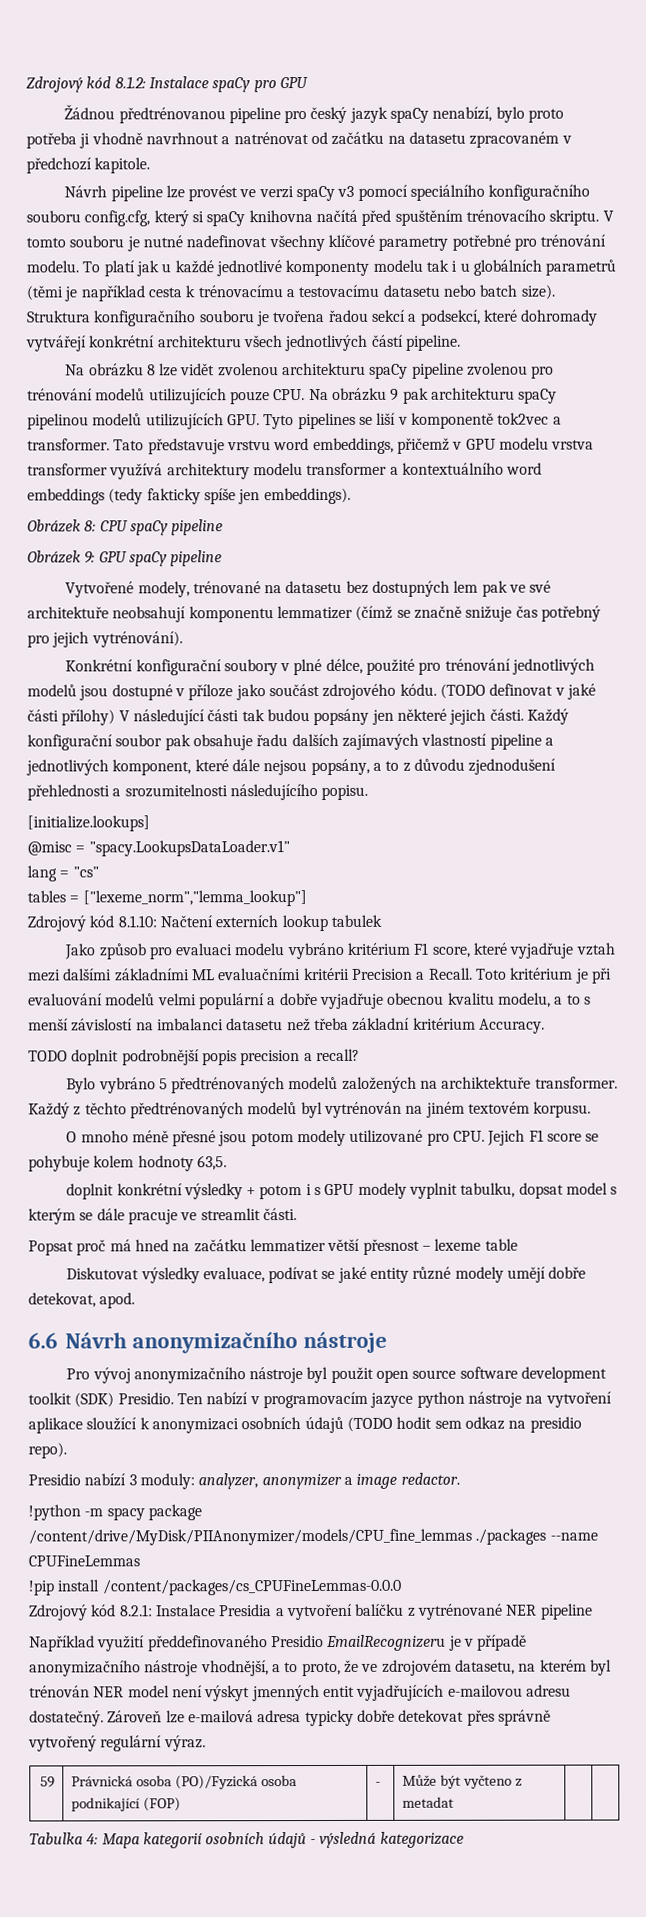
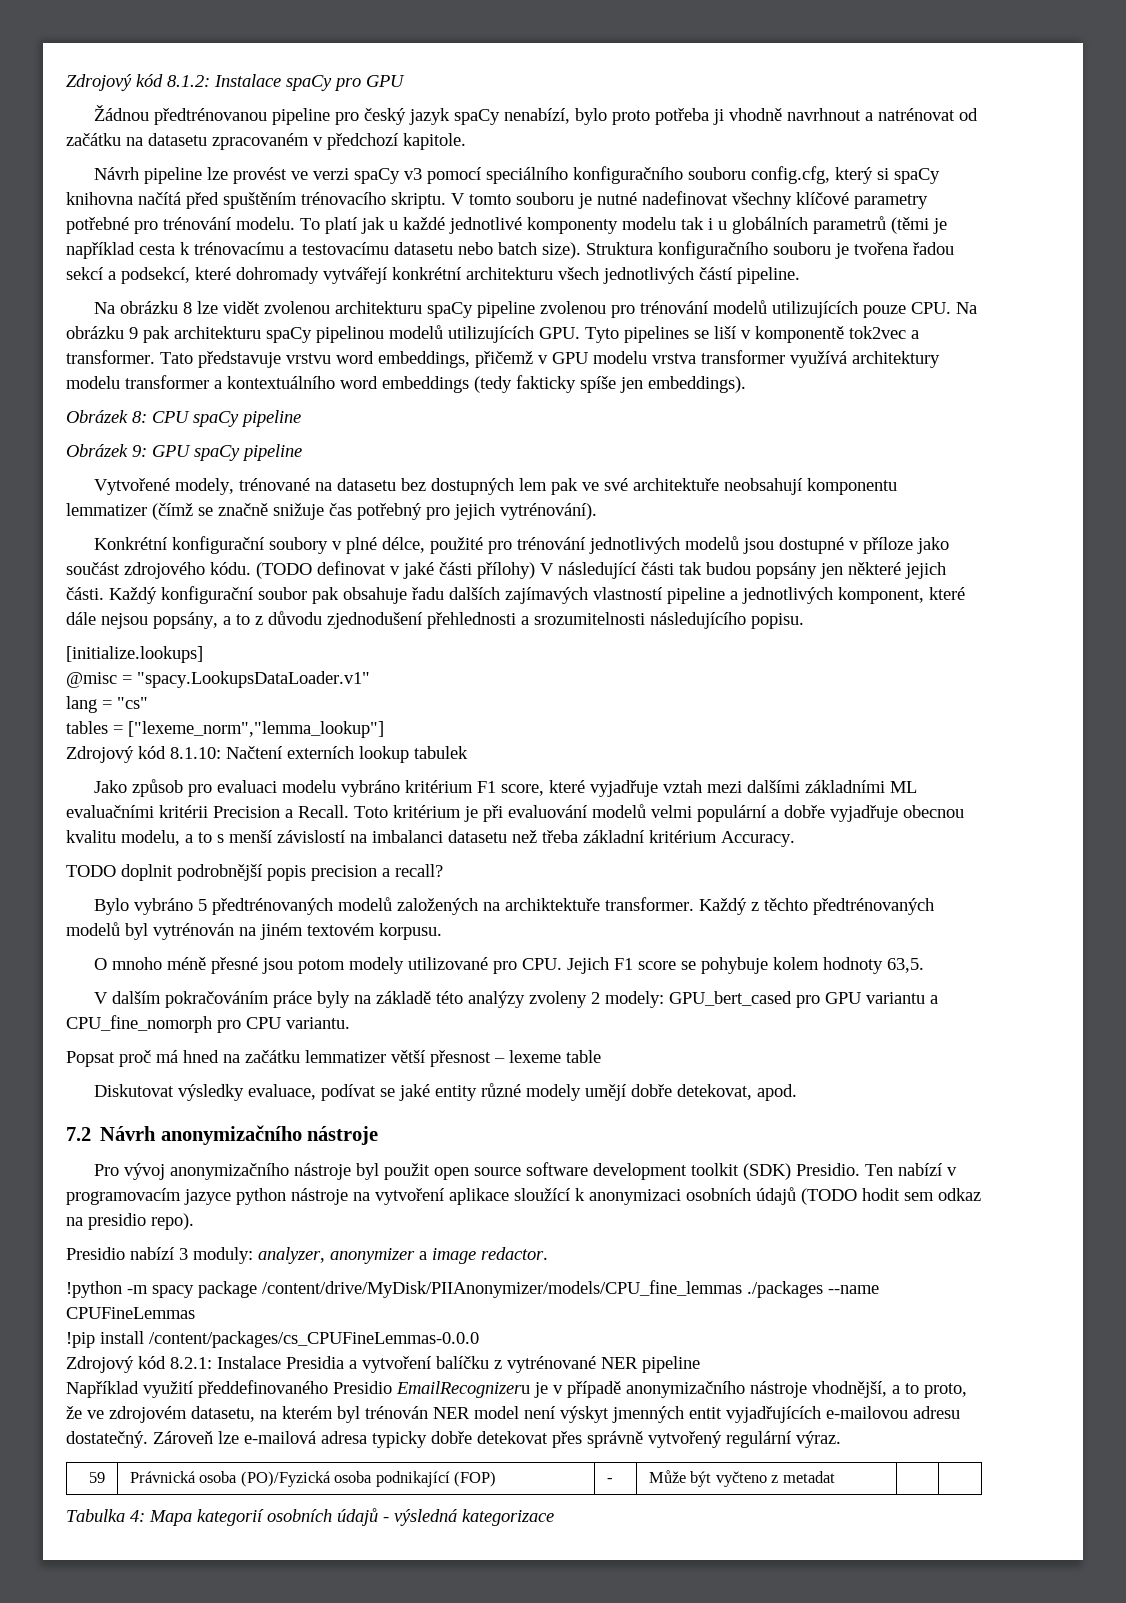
[66,1182,618,1200] [28,1208,297,1225] doplnit konkrétní výsledky + potom i s GPU modely vyplnit tabulku, dopsat model s kterým se dále pracuje ve streamlit části. -> [94,991,939,1008] [66,1015,350,1033] V dalším pokračováním práce byly na základě této analýzy zvoleny 2 modely: GPU_bert_cased pro GPU variantu a CPU_fine_nomorph pro CPU variantu.
[28,1332,58,1349] 6.6 -> [66,1127,91,1141] 7.2

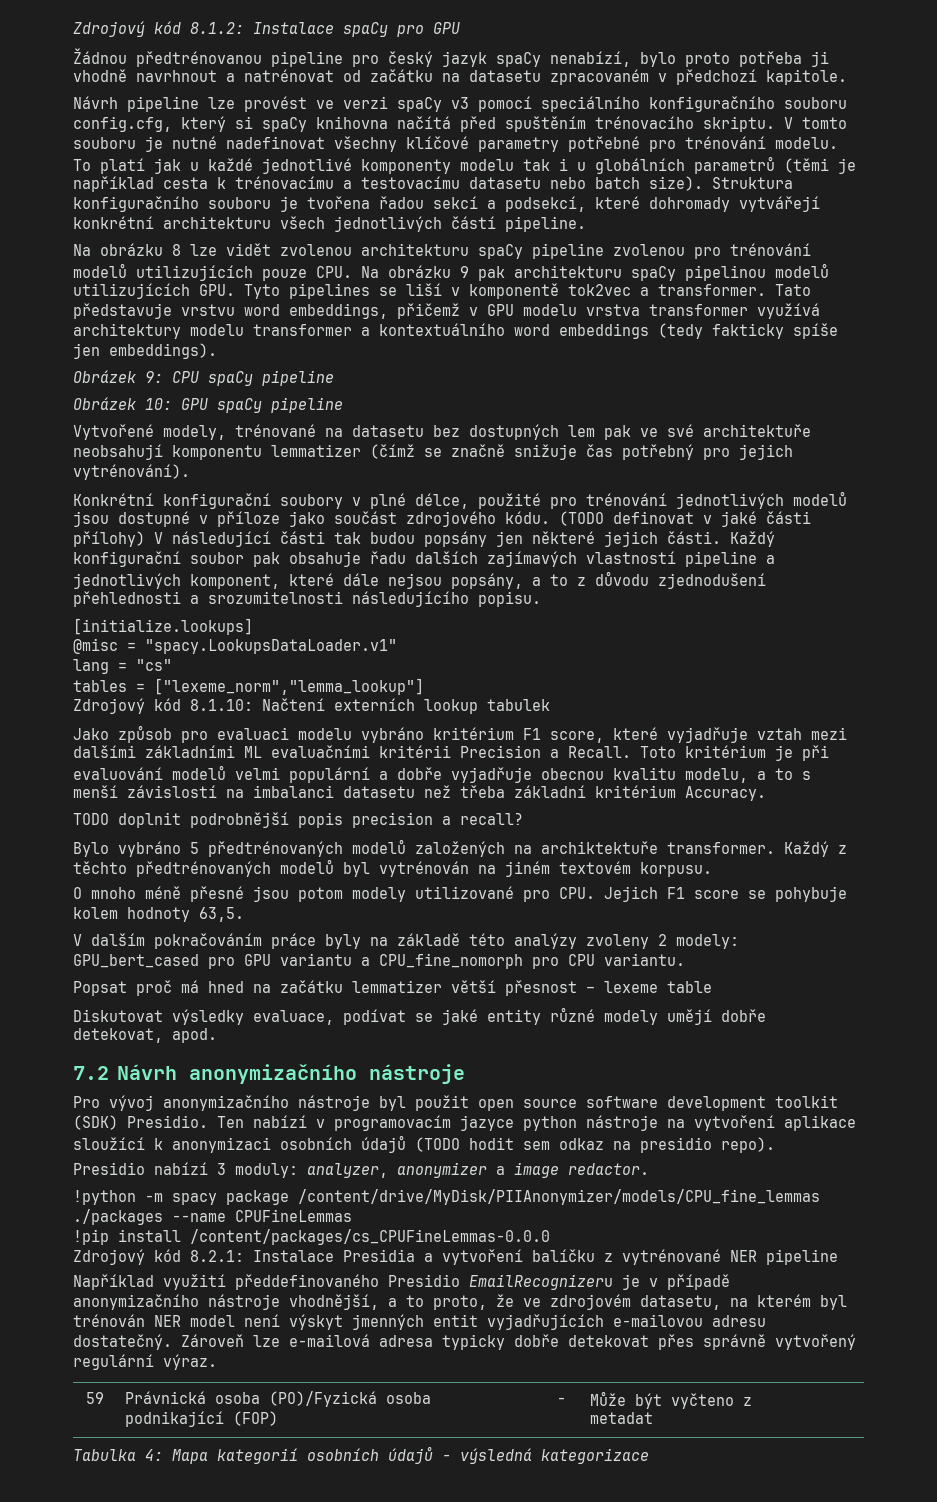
[132,411,147,423] 8: -> [145,371,163,383] 9:
[132,445,147,457] 9: -> [145,398,172,410] 10:

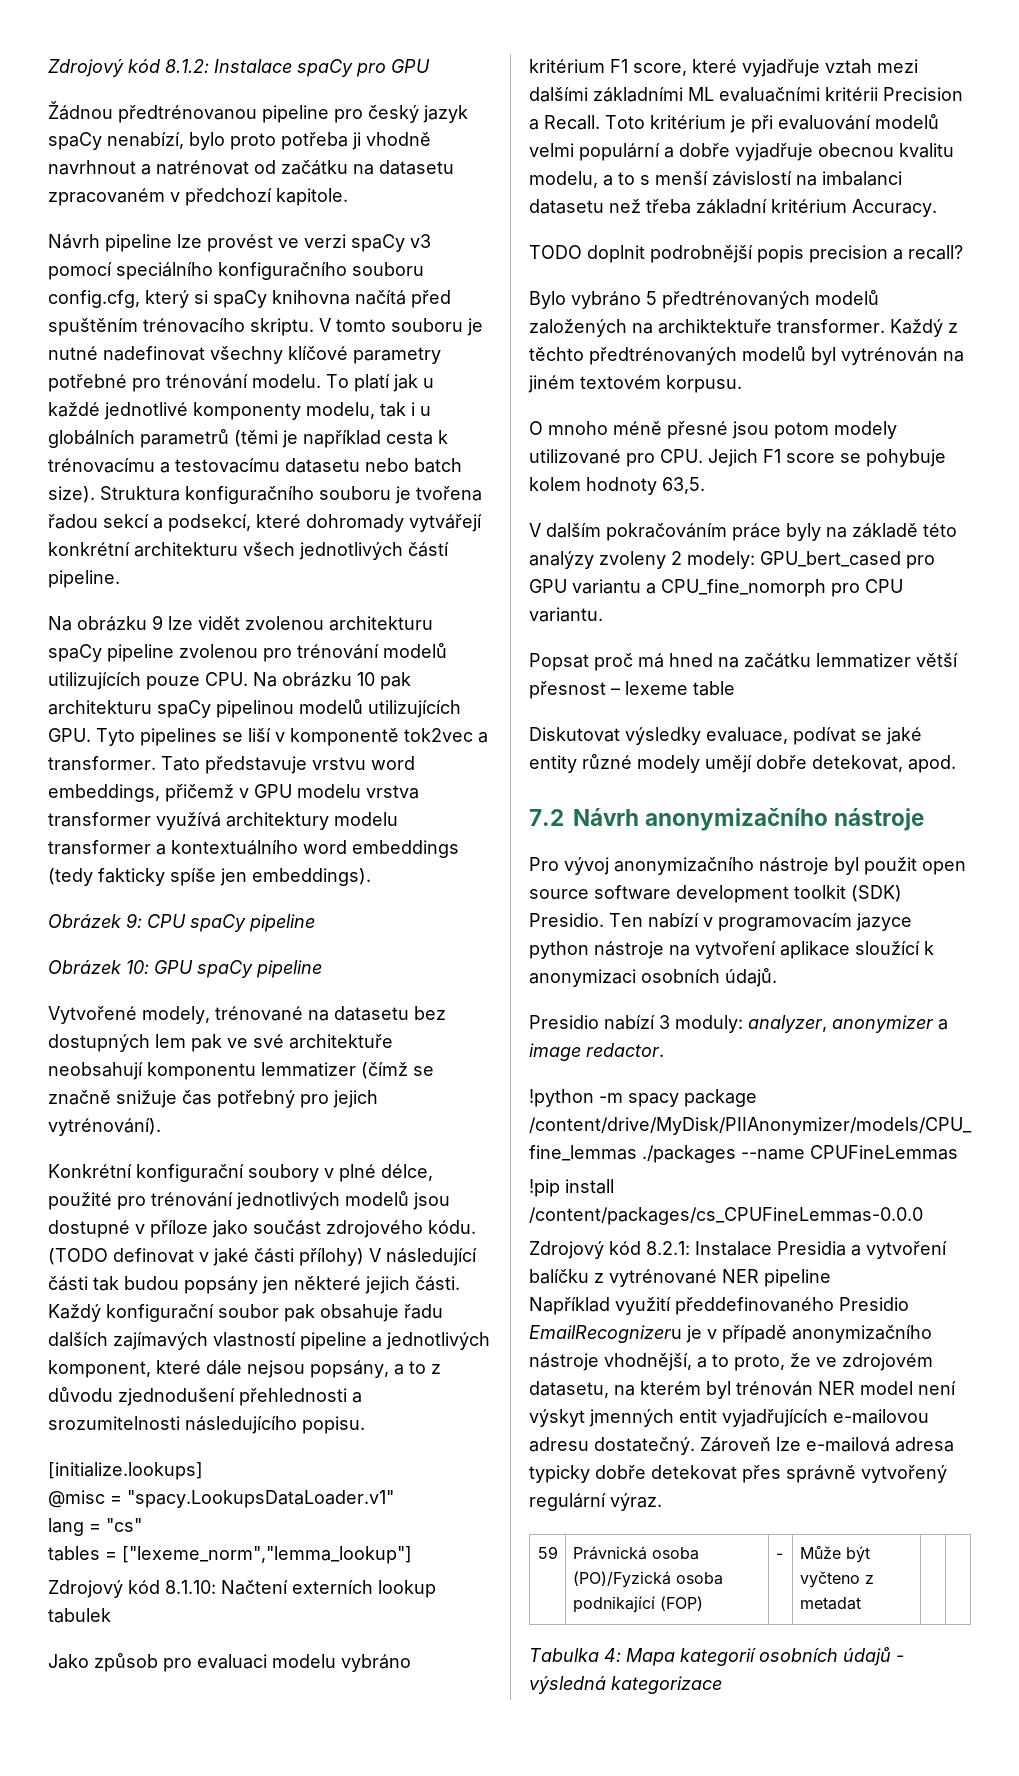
[460,159,514,171] modelu -> [306,402,375,419] modelu,
[172,244,181,256] 8 -> [152,615,163,630] 9
[460,266,469,278] 9 -> [357,672,375,686] 10
[361,1135,775,1153] údajů (TODO hodit sem odkaz na presidio repo). -> [725,968,777,987] údajů.

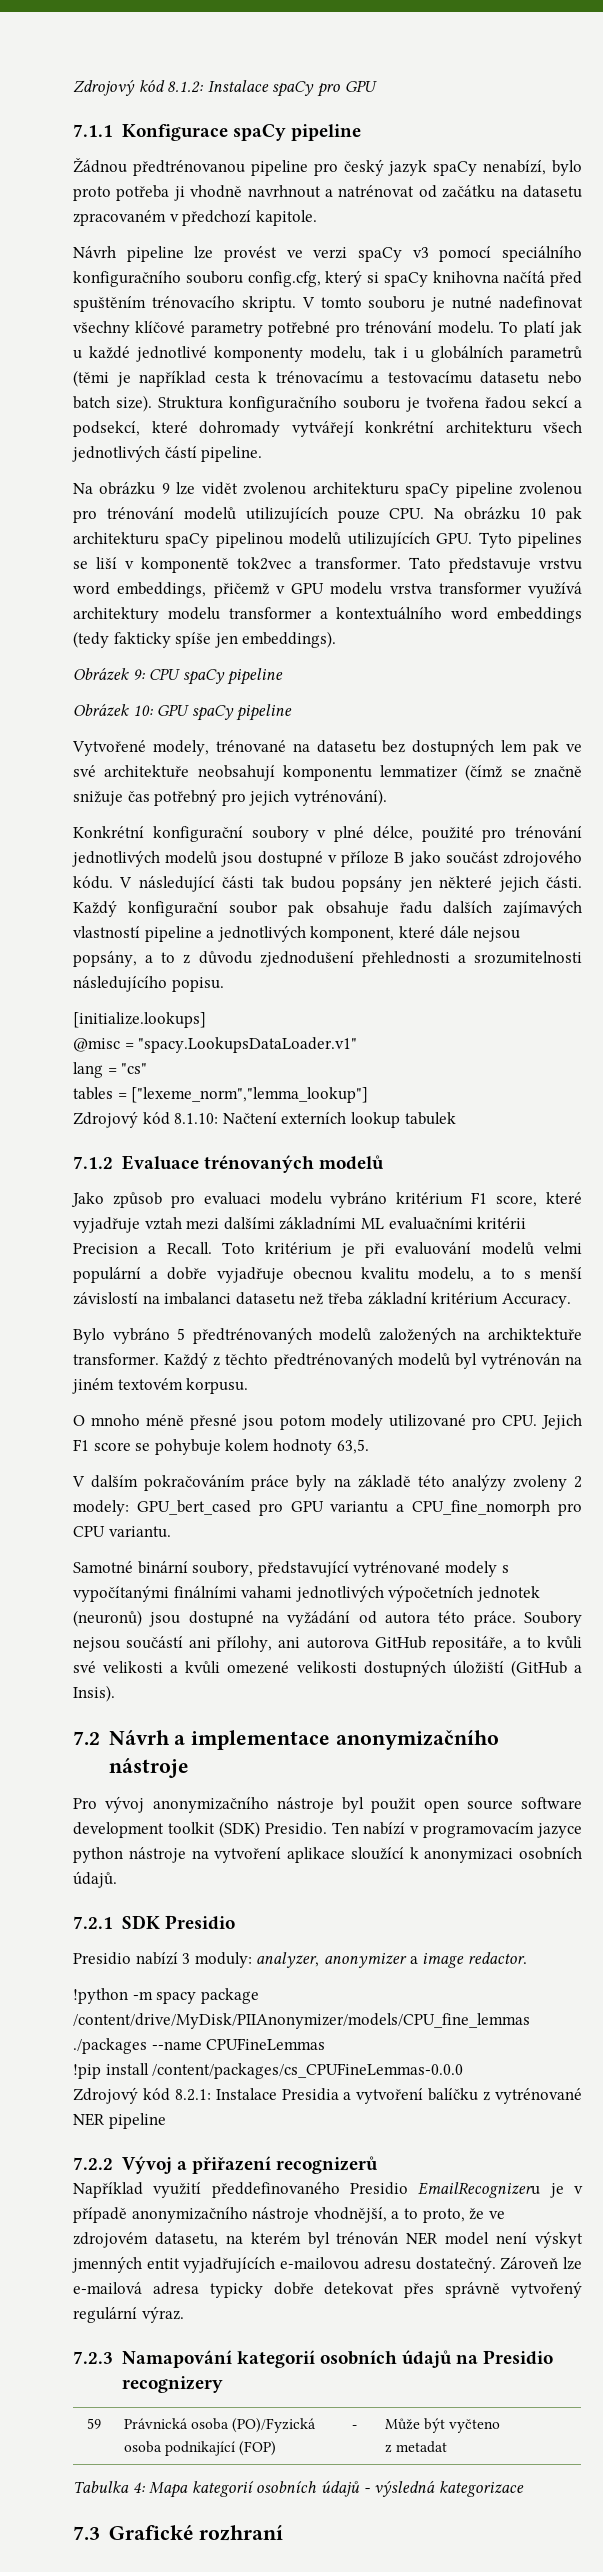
(430, 66) none -> [73,124,361,141] // 7.1.1 Konfigurace spaCy pipeline
(208, 1229) none -> [394,852,405,863] B
[48,1248,364,1266] (TODO definovat v jaké části přílohy) -> (113, 882) none
(111, 1615) none -> [73,1155,383,1173] // 7.1.2 Evaluace trénovaných modelů
[529,245,963,263] // TODO doplnit podrobnější popis precision a recall? -> (571, 1300) none
[529,653,958,671] [529,681,735,699] [529,727,922,745] [529,754,956,773] Popsat proč má hned na začátku lemmatizer větší přesnost – lexeme table // Diskutovat výsledky evaluace, podívat se jaké entity různé modely umějí dobře detekovat, apod. -> [73,1561,509,1577] [73,1585,540,1602] [73,1610,582,1627] [73,1636,583,1652] [73,1660,582,1677] [73,1685,115,1702] Samotné binární soubory, představující vytrénované modely s vypočítanými finálními vahami jednotlivých výpočetních jednotek (neuronů) jsou dostupné na vyžádání od autora této práce. Soubory nejsou součástí ani přílohy, ani autorova GitHub repositáře, a to kvůli své velikosti a kvůli omezené velikosti dostupných úložiští (GitHub a Insis).
(639, 817) none -> [174,1730,331,1750] a implementace
(777, 977) none -> [73,1915,235,1930] // 7.2.1 SDK Presidio
(831, 1278) none -> [73,2156,377,2174] // 7.2.2 Vývoj a přiřazení recognizerů
(662, 1502) none -> [73,2350,554,2368] [121,2376,223,2393] // 7.2.3 Namapování kategorií osobních údajů na Presidio recognizery
(722, 1685) none -> [73,2525,284,2541] // 7.3 Grafické rozhraní

